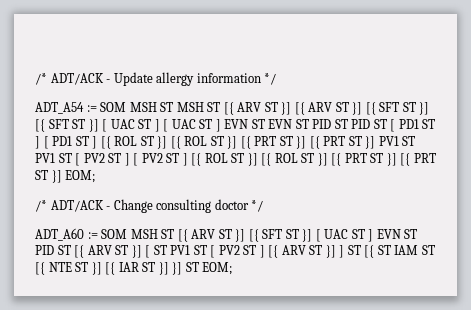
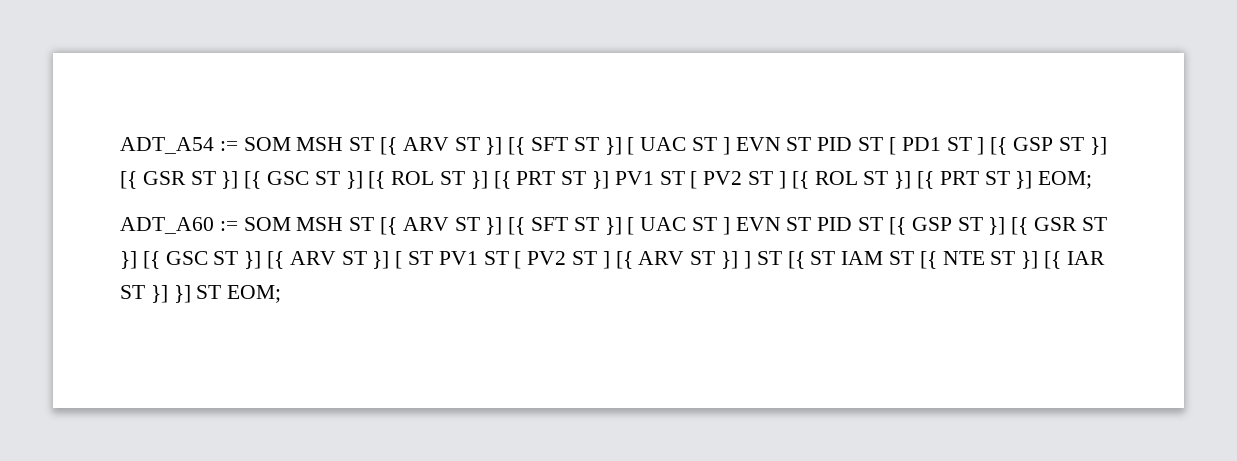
[35,72,277,86] /* ADT/ACK - Update allergy information */ // -> (120, 145) none
[176,102,430,115] [35,119,332,132] MSH ST [{ ARV ST }] [{ ARV ST }] [{ SFT ST }] [{ SFT ST }] [ UAC ST ] [ UAC ST ] EVN ST EVN ST PID -> [380,137,781,155] [{ ARV ST }] [{ SFT ST }] [ UAC ST ] EVN
[43,136,138,149] [ PD1 ST ] [{ ROL -> [990,137,1107,155] [120,171,310,189] [{ GSP ST }] [{ GSR ST }] [{ GSC
[309,136,416,149] [35,153,130,166] [{ PRT ST }] PV1 ST PV1 ST [ PV2 ST ] -> [614,171,685,185] PV1 ST
[274,153,436,166] [35,170,96,183] [35,199,264,213] ROL ST }] [{ PRT ST }] [{ PRT ST }] EOM; // /* ADT/ACK - Change consulting doctor */ -> [939,171,1093,189] PRT ST }] EOM;
(85, 251) none -> [911,217,1107,235] [120,251,285,269] GSP ST }] [{ GSR ST }] [{ GSC ST }] [{

